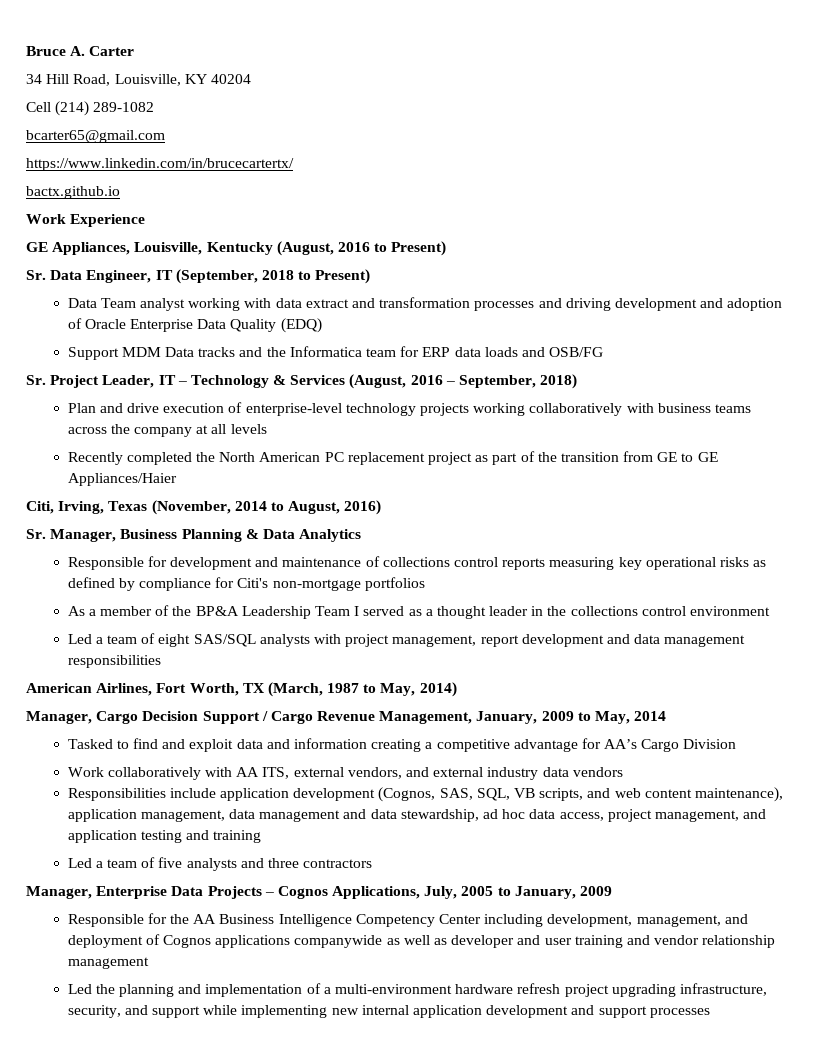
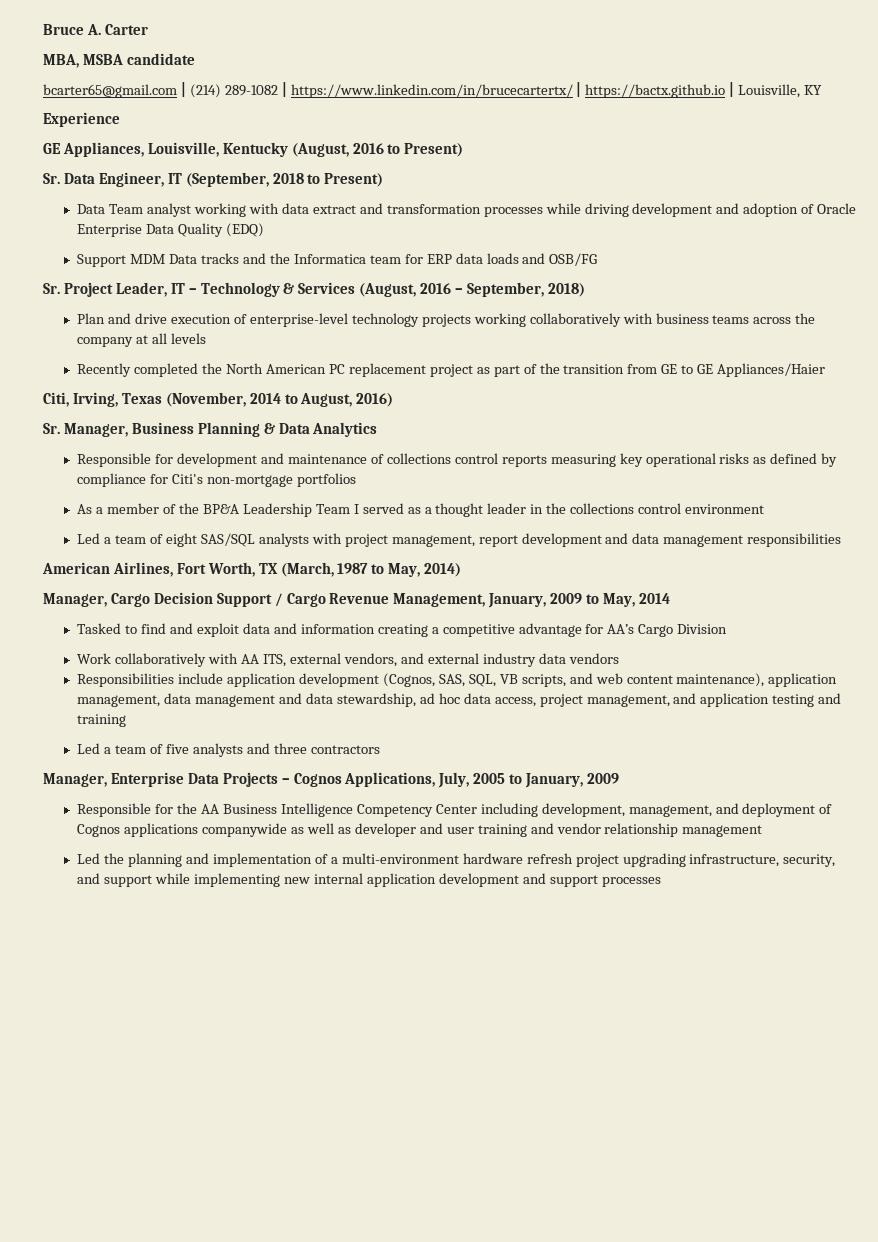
[26,74,251,86] [26,101,155,116] [26,130,165,143] [26,158,294,171] [26,186,120,199] [26,214,66,224] 34 Hill Road, Louisville, KY 40204 // Cell (214) 289-1082 // bcarter65@gmail.com // https://www.linkedin.com/in/brucecartertx/ // bactx.github.io // Work -> [43,53,195,68] [43,82,823,98] MBA, MSBA candidate // bcarter65@gmail.com | (214) 289-1082 | https://www.linkedin.com/in/brucecartertx/ | https://bactx.github.io | Louisville, KY //
[538,298,562,308] and -> [545,203,581,214] while

